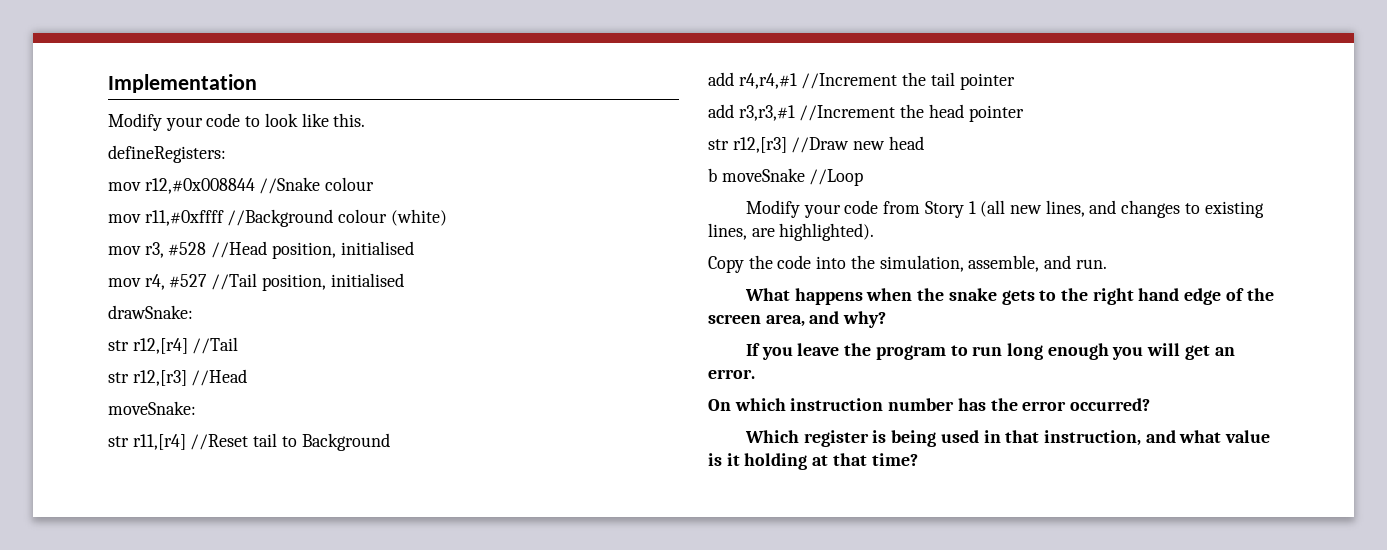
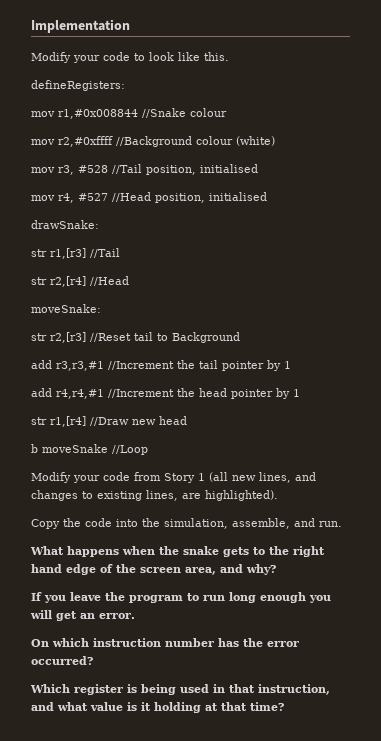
[144,178,255,194] r12,#0x008844 -> [58,109,138,119] r1,#0x008844
[144,210,224,226] r11,#0xffff -> [58,136,113,147] r2,#0xffff
[211,241,268,258] //Head -> [112,164,142,174] //Tail
[211,273,258,290] //Tail -> [112,192,151,202] //Head
[132,338,188,354] r12,[r4] -> [50,248,86,259] r1,[r3]
[132,370,187,386] r12,[r3] -> [50,276,86,287] r2,[r4]
[132,434,186,450] r11,[r4] -> [50,332,86,343] r2,[r3]
[738,73,797,89] r4,r4,#1 -> [56,361,104,371] r3,r3,#1
[708,104,795,121] // add r3,r3,#1 -> [267,360,291,371] [31,388,104,399] by 1 // add r4,r4,#1
[708,137,787,153] // str r12,[r3] -> [276,388,300,399] [31,416,86,427] by 1 // str r1,[r4]

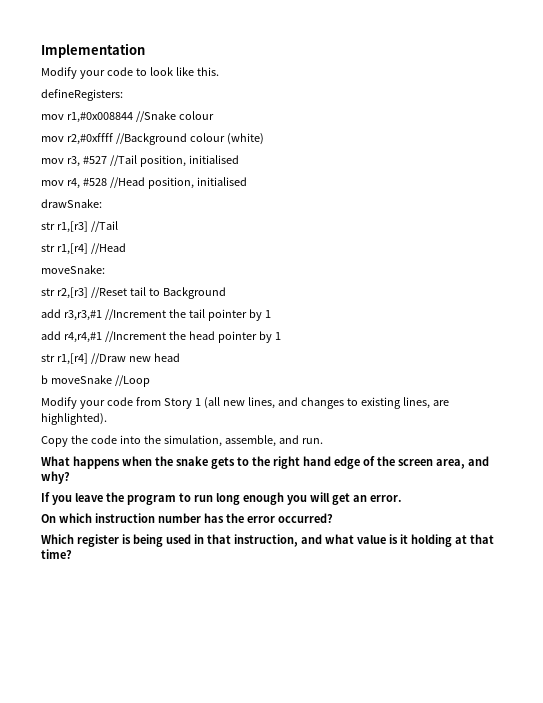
[78,165,108,173] #528 -> [82,156,107,164] #527
[78,193,108,201] #527 -> [82,178,107,186] #528
[50,276,86,287] r2,[r4] -> [56,243,88,255] r1,[r4]

